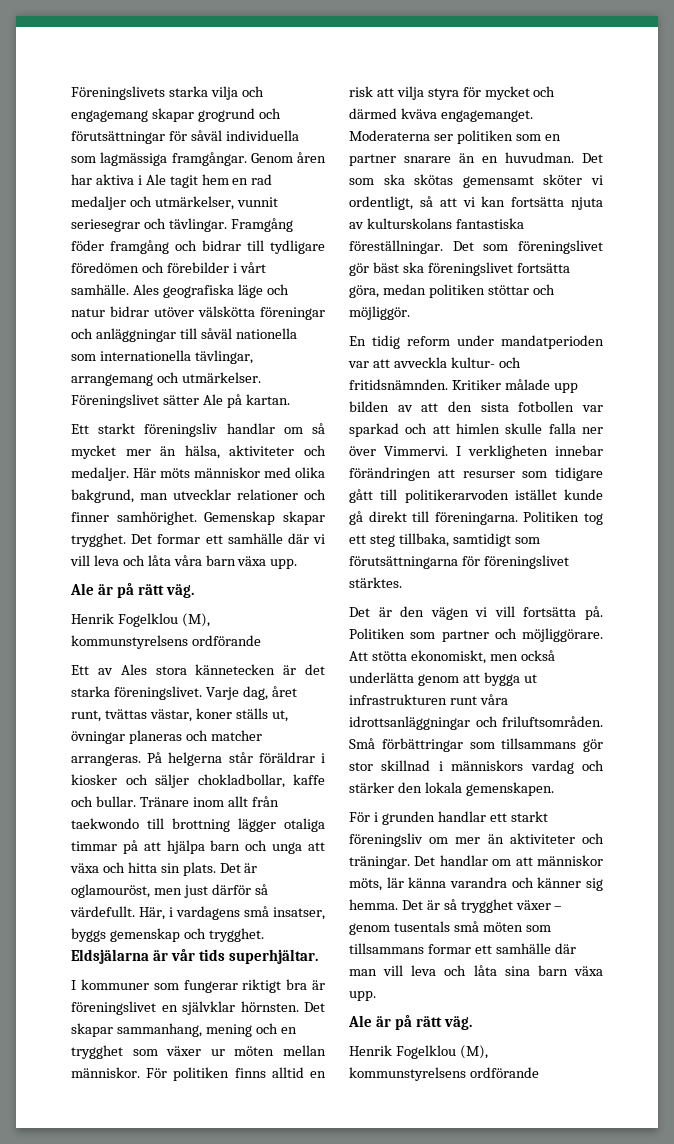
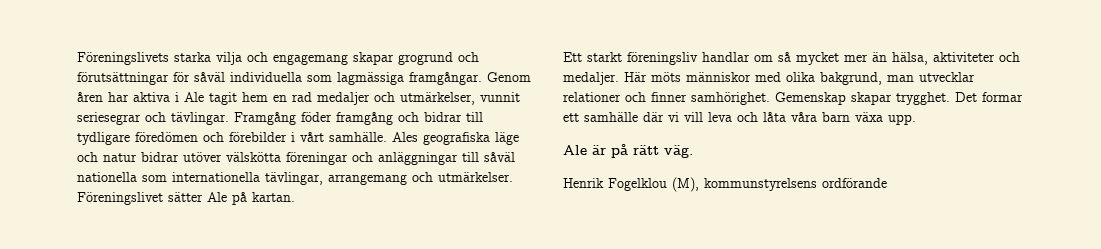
[71,664,325,675] [71,686,297,700] [71,708,288,722] [71,730,262,744] [71,752,325,766] [71,774,325,788] [71,796,279,807] [71,818,325,832] [71,840,325,854] [70,862,258,876] [71,884,268,898] [70,906,325,920] [71,928,264,942] [71,949,318,964] [71,979,325,993] [71,1001,325,1015] [71,1023,297,1037] [71,1045,326,1059] [71,1067,326,1081] [349,86,556,100] [349,108,533,122] [349,130,561,144] [349,152,603,166] [349,174,603,188] [349,196,603,210] [349,218,524,229] [349,240,603,254] [349,262,570,276] [349,284,555,298] [349,306,410,320] [349,335,604,349] [348,357,521,368] [349,379,578,393] [349,401,603,412] [349,423,603,437] [349,445,603,459] [349,467,603,481] [349,489,603,503] [349,511,603,525] [349,533,540,547] [349,555,569,569] [349,577,402,588] [349,606,603,620] [349,628,603,642] [349,650,555,664] [349,672,537,686] [349,694,508,705] [349,716,603,730] [349,738,603,752] [349,760,604,774] [349,782,554,796] [349,811,548,825] [349,833,604,847] [349,855,603,869] [349,877,603,891] [349,899,563,913] [349,921,551,935] [349,943,576,954] [349,965,603,976] [349,991,376,1001] [348,1015,472,1030] [349,1045,488,1059] [349,1067,539,1081] // Ett av Ales stora kännetecken är det starka föreningslivet. Varje dag, året runt, tvättas västar, koner ställs ut, övningar planeras och matcher arrangeras. På helgerna står föräldrar i kiosker och säljer chokladbollar, kaffe och bullar. Tränare inom allt från taekwondo till brottning lägger otaliga timmar på att hjälpa barn och unga att växa och hitta sin plats. Det är oglamouröst, men just därför så värdefullt. Här, i vardagens små insatser, byggs gemenskap och trygghet. Eldsjälarna är vår tids superhjältar. // I kommuner som fungerar riktigt bra är föreningslivet en självklar hörnsten. Det skapar sammanhang, mening och en trygghet som växer ur möten mellan människor. För politiken finns alltid en risk att vilja styra för mycket och därmed kväva engagemanget. Moderaterna ser politiken som en partner snarare än en huvudman. Det som ska skötas gemensamt sköter vi ordentligt, så att vi kan fortsätta njuta av kulturskolans fantastiska föreställningar. Det som föreningslivet gör bäst ska föreningslivet fortsätta göra, medan politiken stöttar och möjliggör. // En tidig reform under mandatperioden var att avveckla kultur- och fritidsnämnden. Kritiker målade upp bilden av att den sista fotbollen var sparkad och att himlen skulle falla ner över Vimmervi. I verkligheten innebar förändringen att resurser som tidigare gått till politikerarvoden istället kunde gå direkt till föreningarna. Politiken tog ett steg tillbaka, samtidigt som förutsättningarna för föreningslivet stärktes. // Det är den vägen vi vill fortsätta på. Politiken som partner och möjliggörare. Att stötta ekonomiskt, men också underlätta genom att bygga ut infrastrukturen runt våra idrottsanläggningar och friluftsområden. Små förbättringar som tillsammans gör stor skillnad i människors vardag och stärker den lokala gemenskapen. // För i grunden handlar ett starkt föreningsliv om mer än aktiviteter och träningar. Det handlar om att människor möts, lär känna varandra och känner sig hemma. Det är så trygghet växer – genom tusentals små möten som tillsammans formar ett samhälle där man vill leva och låta sina barn växa upp. // Ale är på rätt väg. // Henrik Fogelklou (M), kommunstyrelsens ordförande -> (887, 183) none

